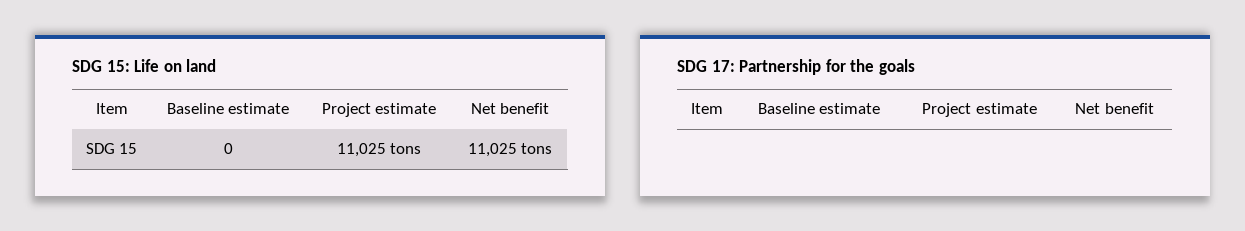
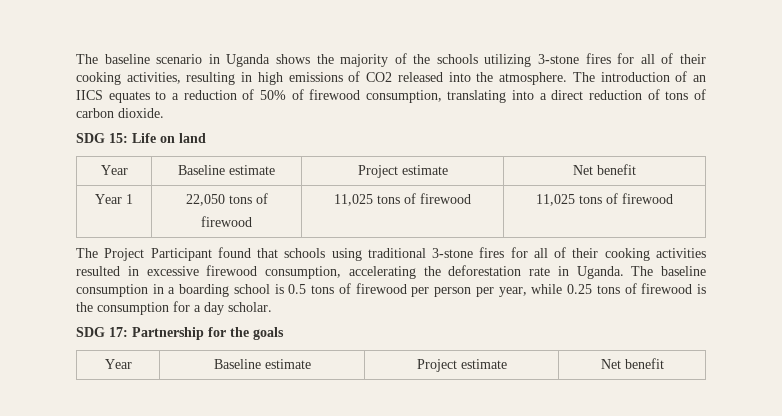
(72, 66) none -> [76,53,706,67] [76,71,707,85] [76,89,706,103] [76,108,164,118] The baseline scenario in Uganda shows the majority of the schools utilizing 3-stone fires for all of their cooking activities, resulting in high emissions of CO2 released into the atmosphere. The introduction of an IICS equates to a reduction of 50% of firewood consumption, translating into a direct reduction of tons of carbon dioxide. //
[95,103,128,114] Item -> [100,165,128,175] Year
[85,143,138,154] [223,143,233,154] [336,143,422,157] [467,143,553,157] SDG 15 | 0 | 11,025 tons | 11,025 tons -> [95,194,133,204] [185,193,268,206] [201,216,252,227] [334,193,471,206] [536,193,673,206] [76,247,706,261] [76,265,706,279] [76,283,706,297] [76,301,272,315] Year 1 | 22,050 tons of // firewood | 11,025 tons of firewood | 11,025 tons of firewood // The Project Participant found that schools using traditional 3-stone fires for all of their cooking activities resulted in excessive firewood consumption, accelerating the deforestation rate in Uganda. The baseline consumption in a boarding school is 0.5 tons of firewood per person per year, while 0.25 tons of firewood is the consumption for a day scholar.
[691,103,723,114] Item -> [104,359,132,369] Year

